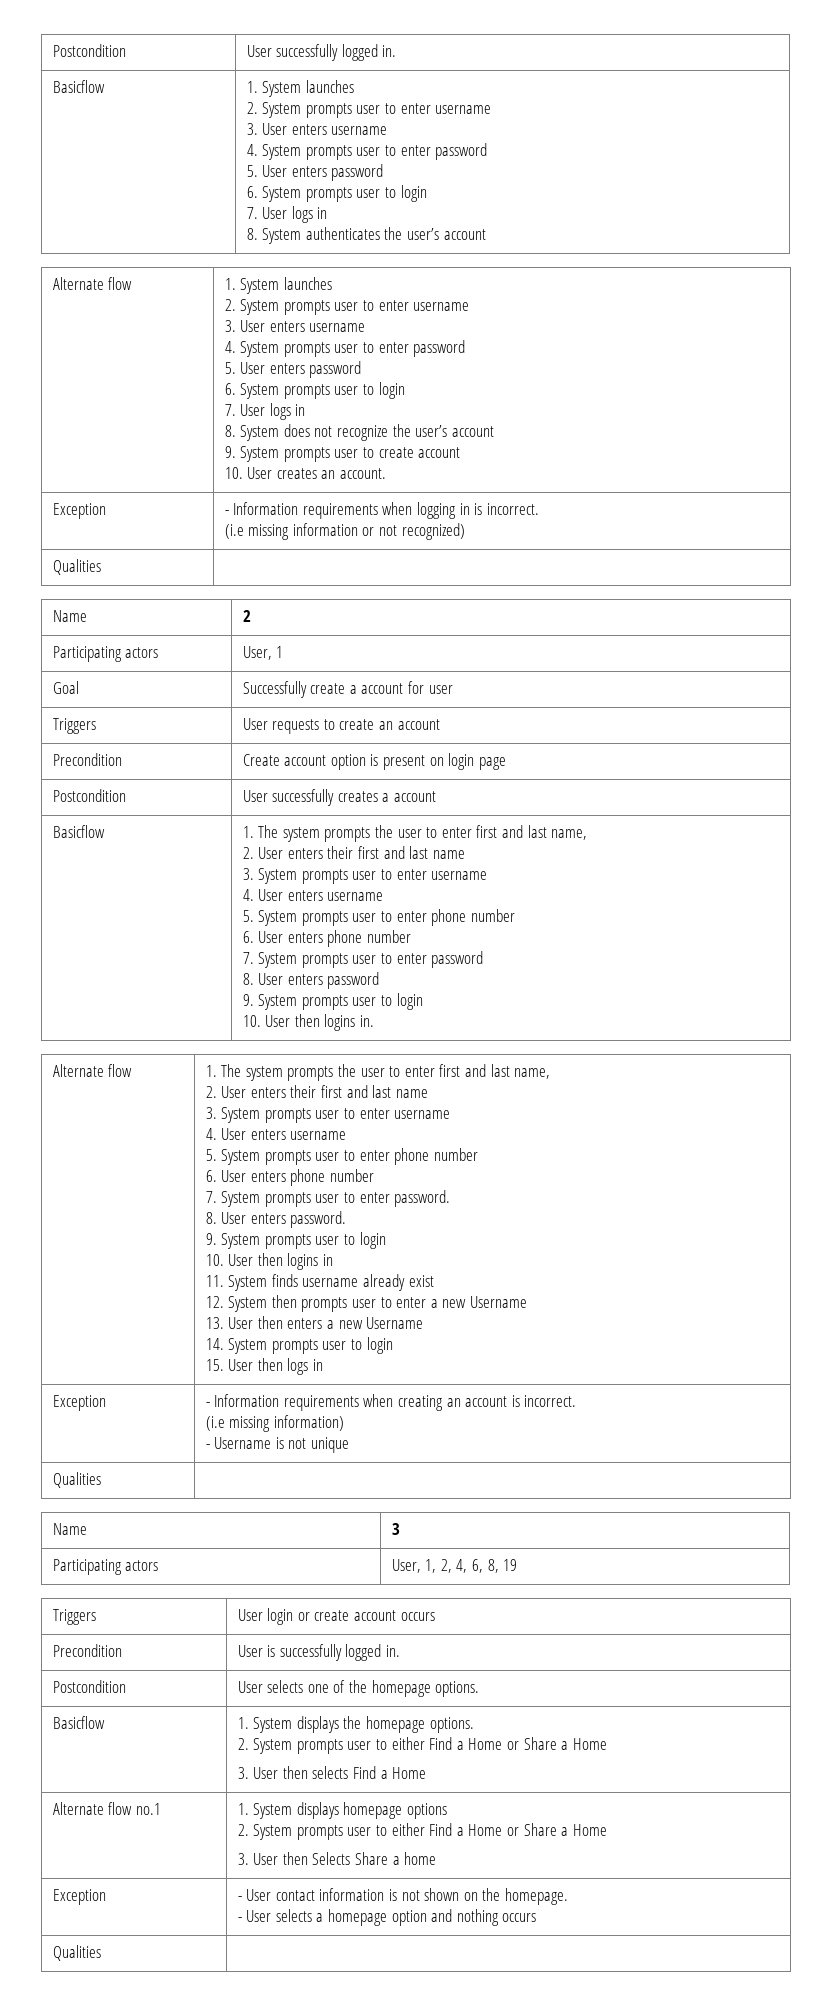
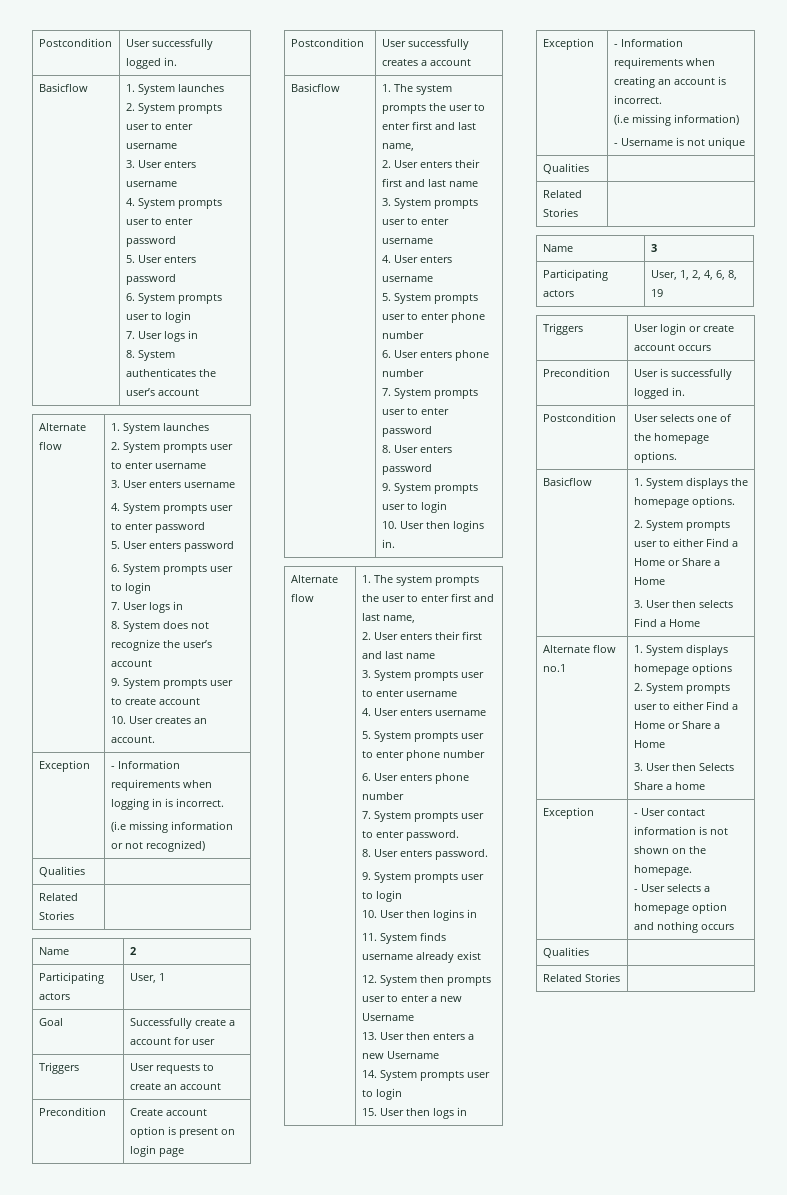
(101, 567) none -> [38,893,78,901] [38,911,74,920] // Related Stories |
(101, 1480) none -> [542,190,582,198] [542,208,578,217] // Related Stories |
(101, 1953) none -> [542,973,620,982] // Related Stories |

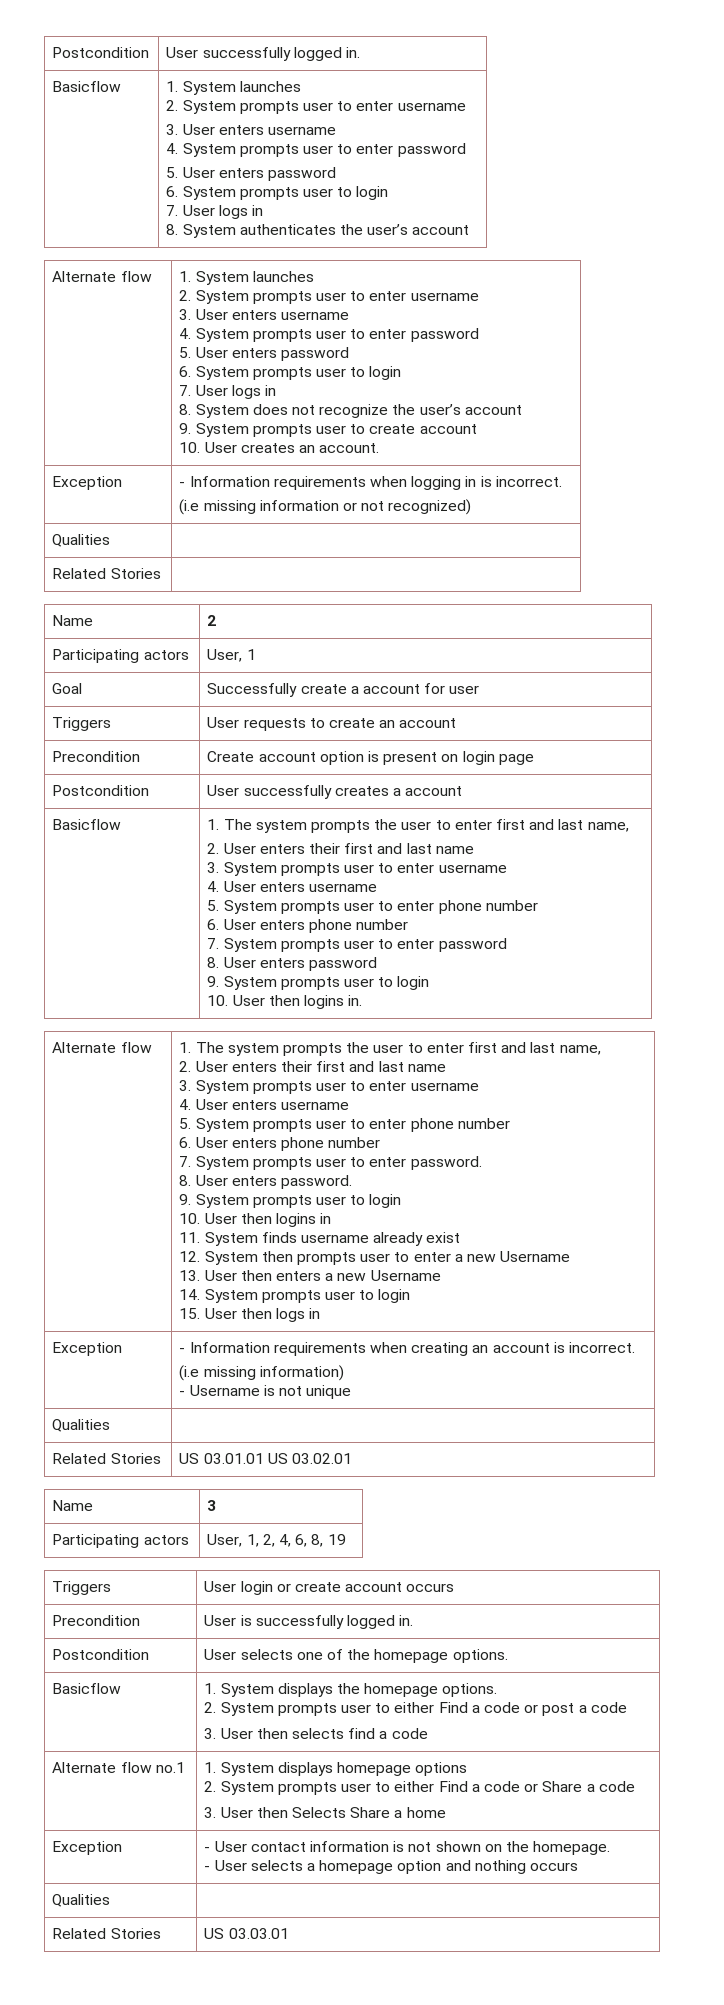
(578, 212) none -> [179,1453,353,1464] US 03.01.01 US 03.02.01
[633,558,720,566] [633,577,665,585] Home or Share a Home -> [483,1702,627,1716] code or post a code
[633,618,700,627] Find a Home -> [348,1728,428,1739] find a code
[633,721,720,729] [633,740,665,748] Home or Share a Home -> [483,1781,635,1792] code or Share a code
(620, 977) none -> [204,1928,289,1939] US 03.03.01

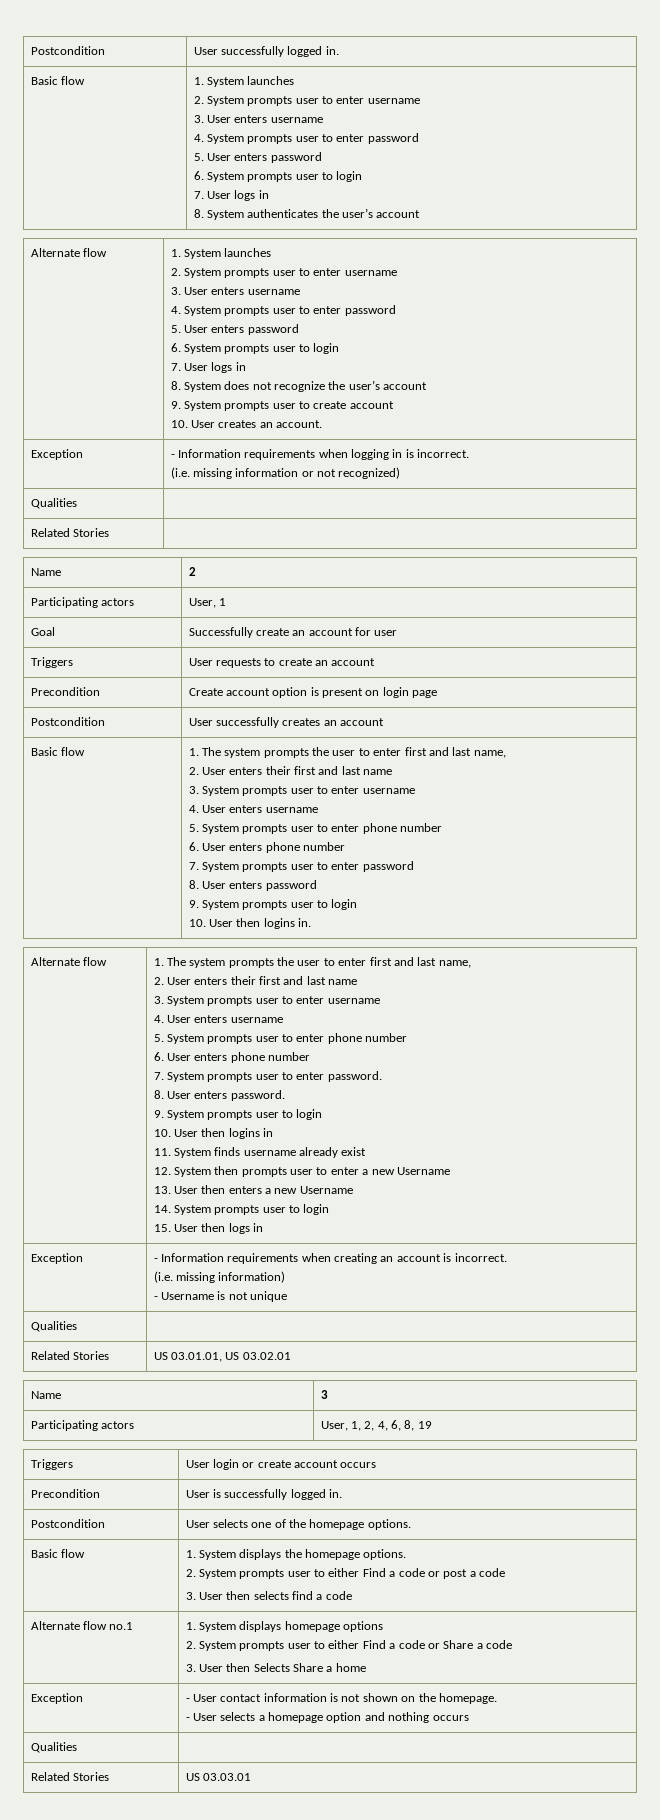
[52,81,122,92] Basicflow -> [30,76,85,85] Basic flow
[179,499,200,515] (i.e -> [170,467,190,479] (i.e.
[350,686,359,694] a -> [292,630,306,636] an
[393,786,463,796] [52,819,122,830] a account // Basicflow -> [323,718,385,726] [30,747,85,756] an account // Basic flow
[179,1365,200,1381] (i.e -> [153,1271,173,1283] (i.e.
[203,1453,264,1464] 03.01.01 -> [170,1352,222,1362] 03.01.01,
[52,1683,122,1694] Basicflow -> [30,1549,85,1558] Basic flow

